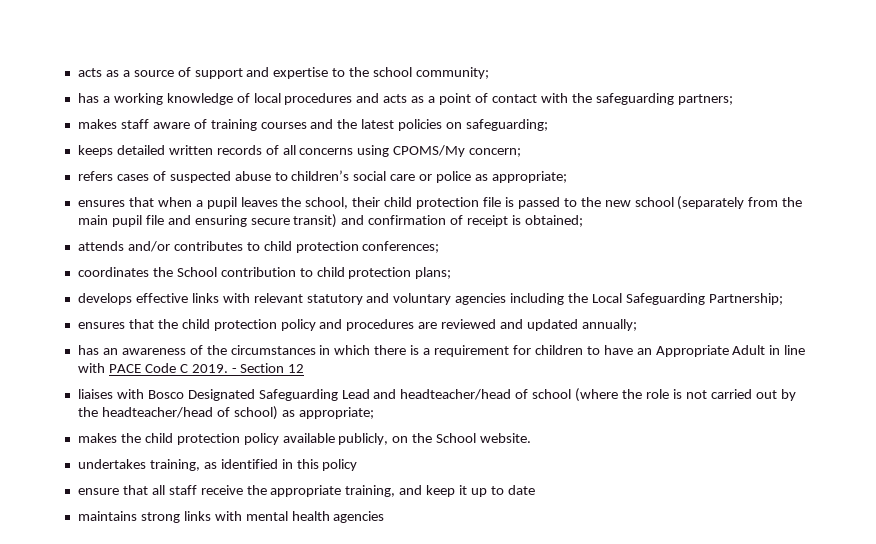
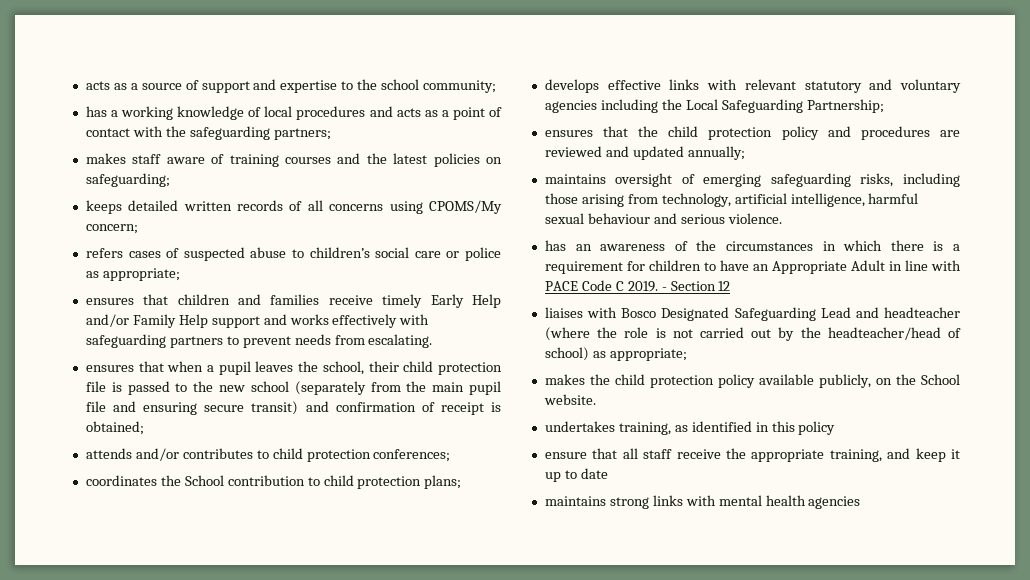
(567, 177) none -> [85,294,502,308] [85,314,430,328] [85,334,433,348] // ensures that children and families receive timely Early Help and/or Family Help support and works effectively with safeguarding partners to prevent needs from escalating.
(637, 325) none -> [544,173,960,187] [544,193,919,207] [544,213,782,224] // maintains oversight of emerging safeguarding risks, including those arising from technology, artificial intelligence, harmful sexual behaviour and serious violence.
[400,389,572,400] headteacher/head of school -> [883,307,960,318] headteacher

